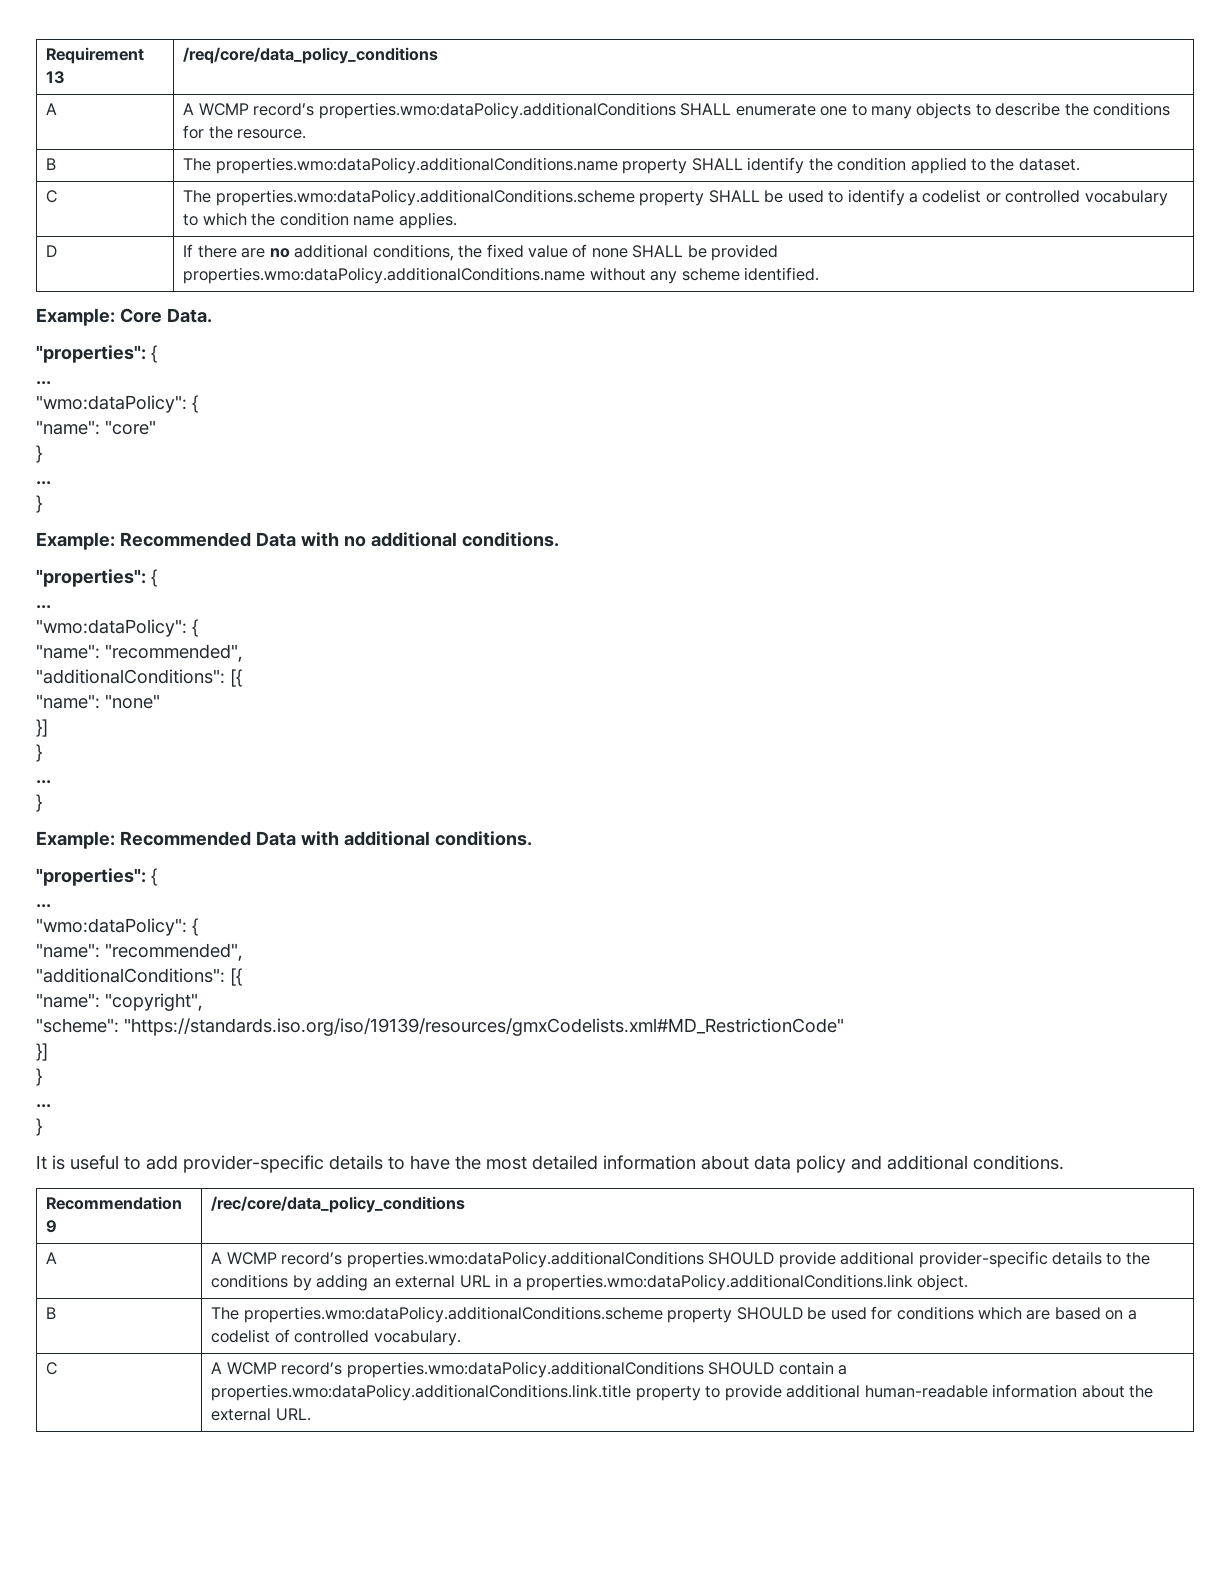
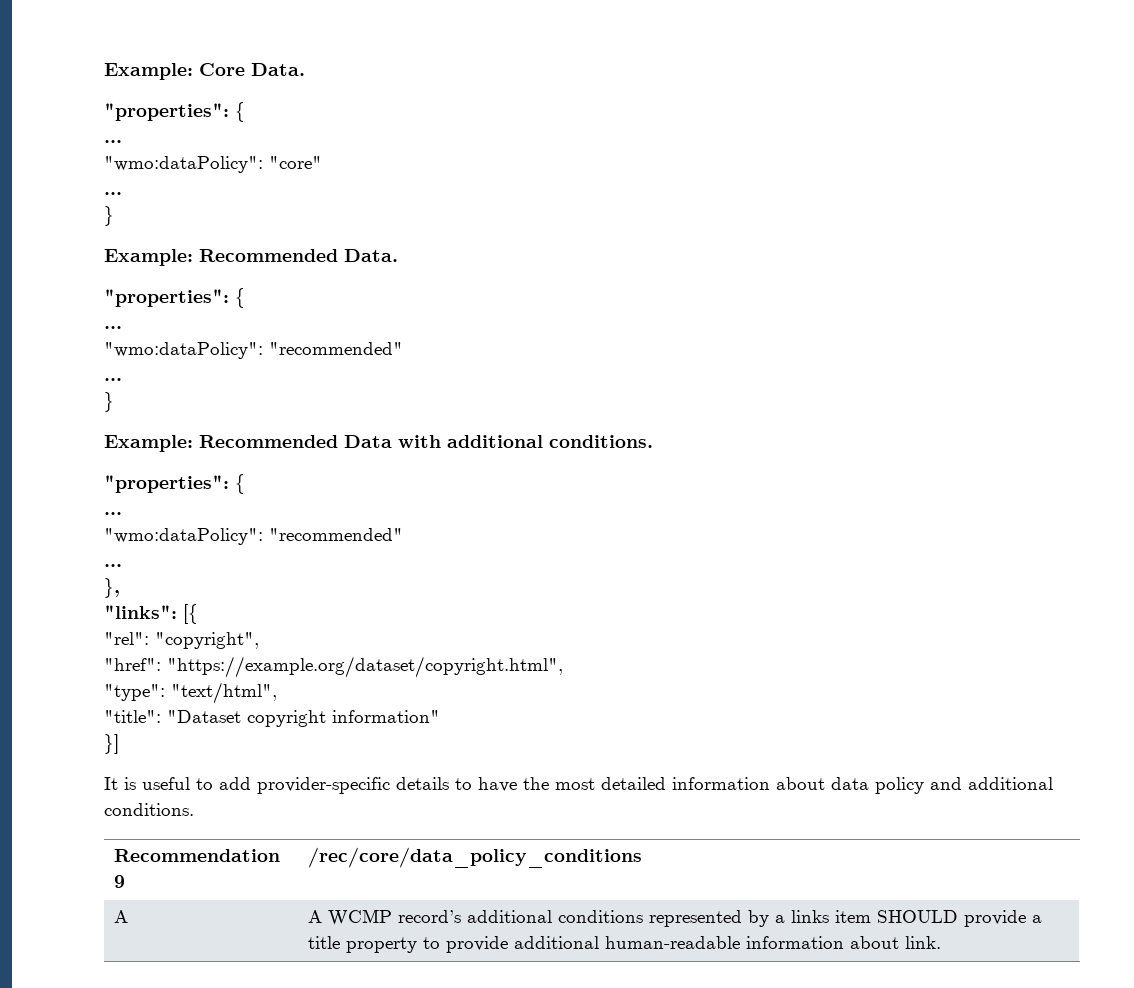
[46,47,145,64] [46,71,66,84] [183,47,439,64] [46,103,58,115] [183,102,1171,119] [183,125,307,139] [46,158,57,170] [183,157,1080,174] [46,190,58,203] [183,189,1168,206] [183,212,457,229] [46,245,58,257] [183,244,779,261] [183,267,820,284] Requirement 13 | /req/core/data_policy_conditions // A | A WCMP record’s properties.wmo:dataPolicy.additionalConditions SHALL enumerate one to many objects to describe the conditions for the resource. // B | The properties.wmo:dataPolicy.additionalConditions.name property SHALL identify the condition applied to the dataset. // C | The properties.wmo:dataPolicy.additionalConditions.scheme property SHALL be used to identify a codelist or controlled vocabulary to which the condition name applies. // D | If there are no additional conditions, the fixed value of none SHALL be provided properties.wmo:dataPolicy.additionalConditions.name without any scheme identified. // -> (104, 71) none
[192,395,198,413] [36,420,100,435] { // "name": -> (263, 164) none
[36,445,42,463] [36,481,51,485] [36,495,42,513] [36,532,559,550] [36,569,157,587] [36,605,51,609] [36,619,198,637] [36,644,243,662] [36,669,242,687] [36,694,160,709] [36,719,48,737] [36,744,42,762] // } // ... // } // Example: Recommended Data with no additional conditions. // "properties": { // ... // "wmo:dataPolicy": { // "name": "recommended", // "additionalConditions": [{ // "name": "none" // }] // } -> [104,192,122,195] [104,206,114,226] [104,249,398,266] [104,288,245,308] [104,326,122,329] [104,342,403,359] // ... // } // Example: Recommended Data. // "properties": { // ... // "wmo:dataPolicy": "recommended"
[192,918,198,936] [36,943,243,961] [36,968,242,986] [36,993,203,1011] [36,1018,844,1036] [36,1043,48,1061] [36,1068,42,1086] [36,1104,51,1108] [36,1118,42,1136] { // "name": "recommended", // "additionalConditions": [{ // "name": "copyright", // "scheme": "https://standards.iso.org/iso/19139/resources/gmxCodelists.xml#MD_RestrictionCode" // }] // } // ... // } -> [269,528,403,541] [104,564,122,567] [104,578,120,598] [104,604,198,624] [104,632,259,649] [104,656,563,678] [104,682,277,704] [104,710,440,727] [104,734,119,754] "recommended" // ... // }, // "links": [{ // "rel": "copyright", // "href": "https://example.org/dataset/copyright.html", // "type": "text/html", // "title": "Dataset copyright information" // }]
[346,1251,1150,1268] [211,1274,969,1291] [46,1307,57,1319] [211,1306,1137,1323] [211,1329,461,1346] [46,1362,58,1375] [211,1361,848,1378] [211,1384,632,1401] properties.wmo:dataPolicy.additionalConditions SHOULD provide additional provider-specific details to the conditions by adding an external URL in a properties.wmo:dataPolicy.additionalConditions.link object. // B | The properties.wmo:dataPolicy.additionalConditions.scheme property SHOULD be used for conditions which are based on a codelist of controlled vocabulary. // C | A WCMP record’s properties.wmo:dataPolicy.additionalConditions SHOULD contain a properties.wmo:dataPolicy.additionalConditions.link.title -> [466,910,1042,927] [307,936,340,949] additional conditions represented by a links item SHOULD provide a title
[1128,1385,1153,1398] [211,1408,311,1421] the external URL. -> [904,936,941,949] link.

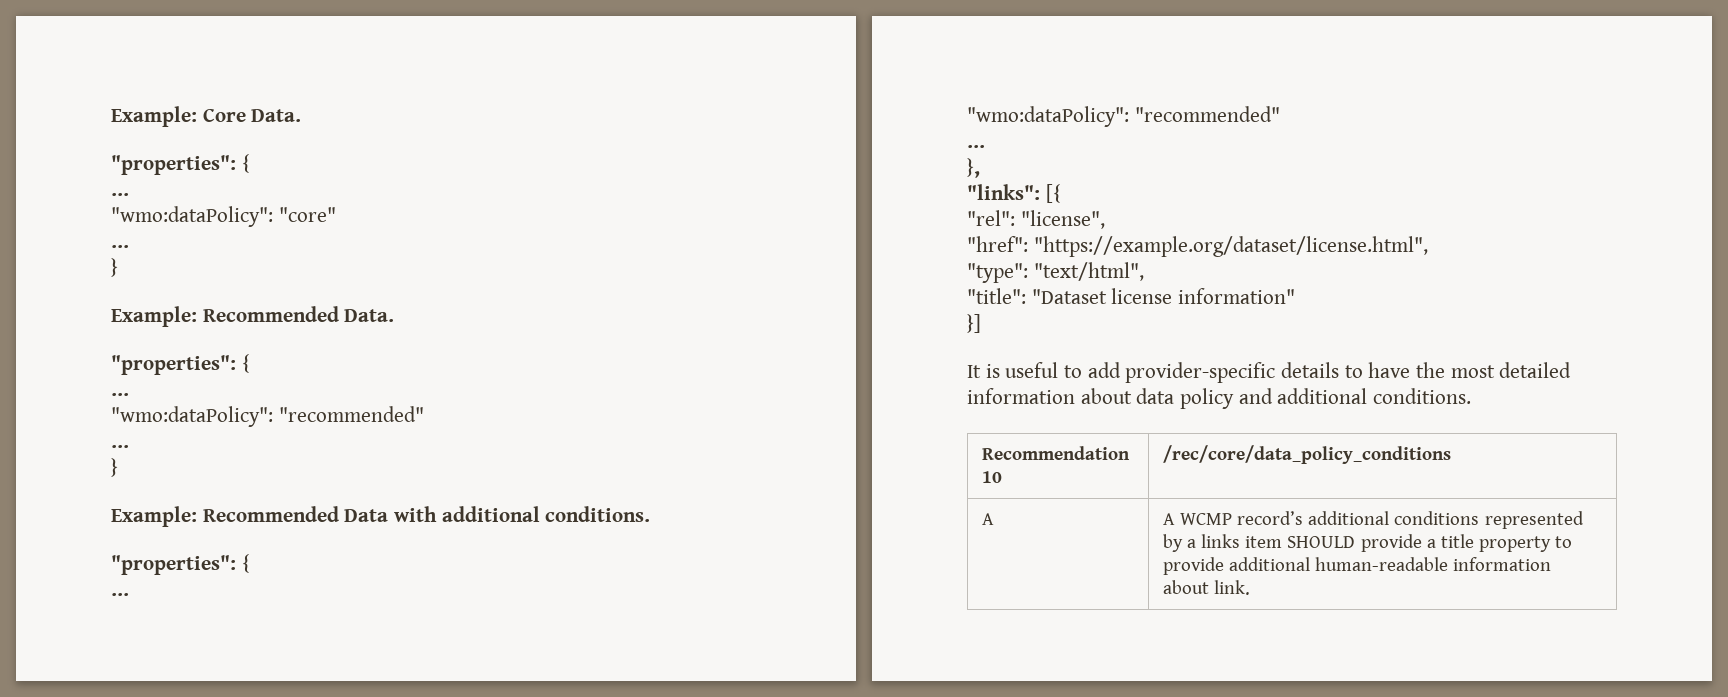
[155,632,259,649] "copyright", -> [1020,210,1105,229] "license",
[167,656,563,678] "https://example.org/dataset/copyright.html", -> [1033,236,1428,257] "https://example.org/dataset/license.html",
[247,710,326,727] copyright -> [1111,288,1173,304] license
[113,875,125,888] 9 -> [981,471,1002,483] 10

